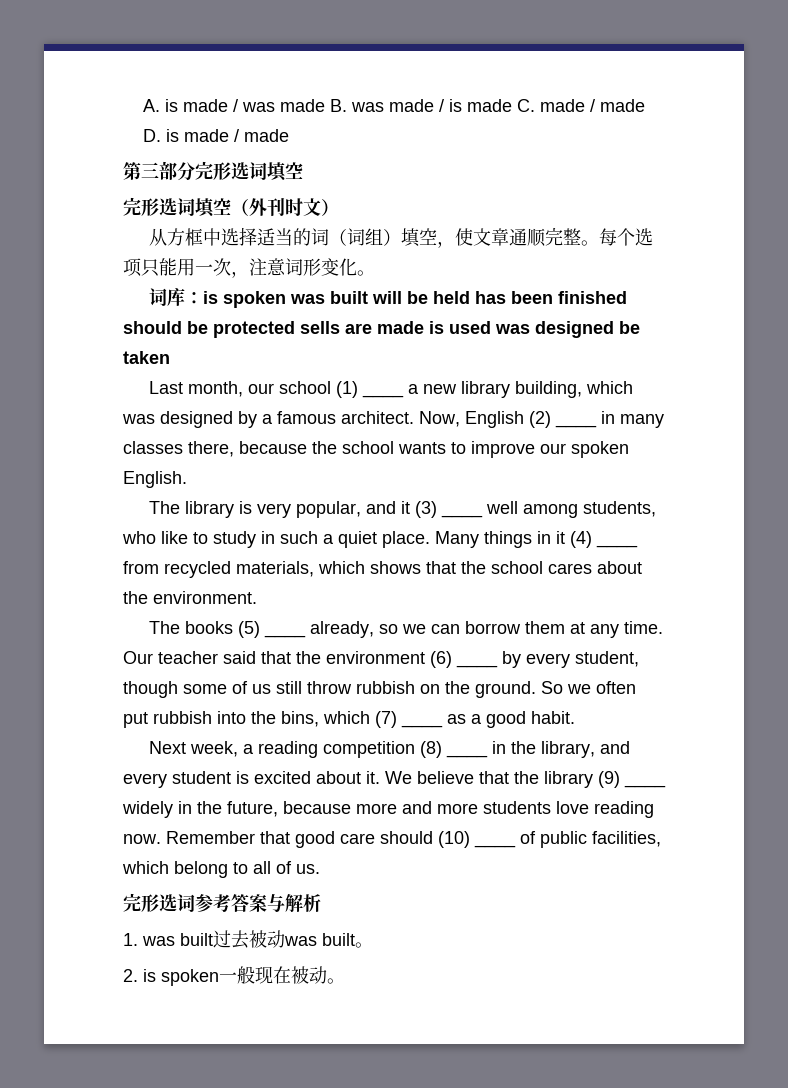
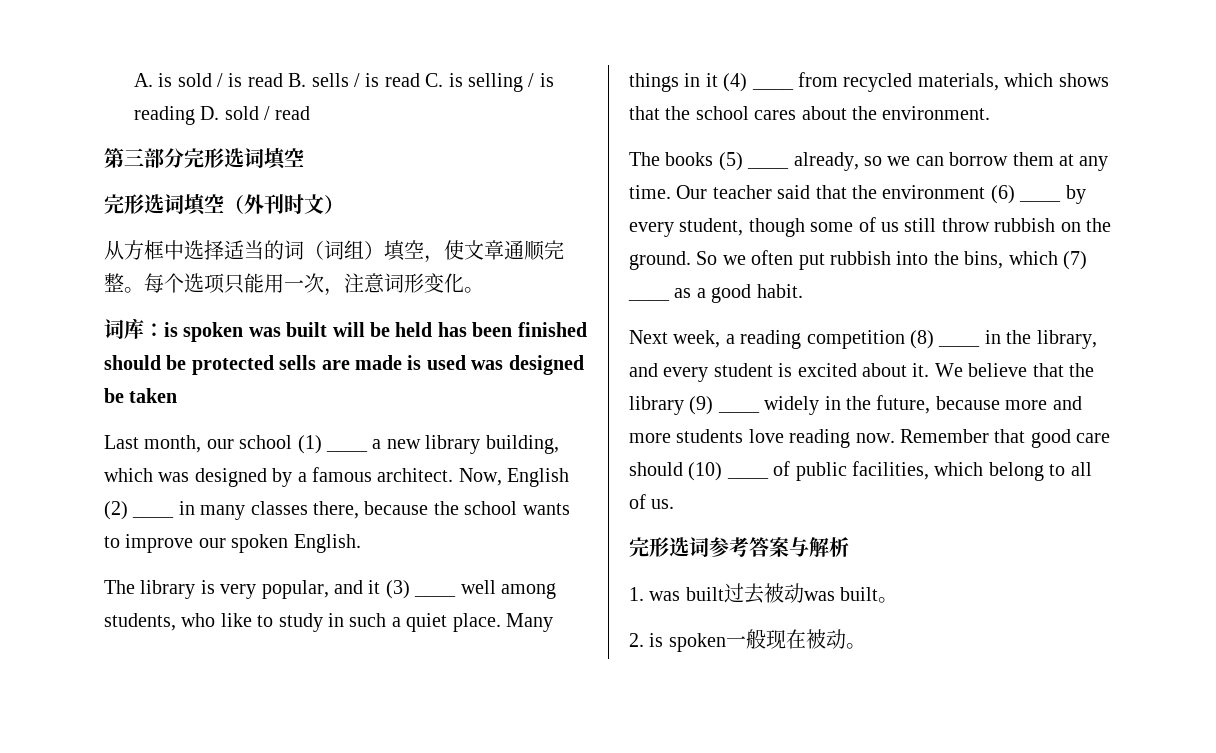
[182,99,645,112] [142,129,289,142] made / was made B. was made / is made C. made / made D. is made / made -> [177,73,554,92] [133,106,311,125] sold / is read B. sells / is read C. is selling / is reading D. sold / read

